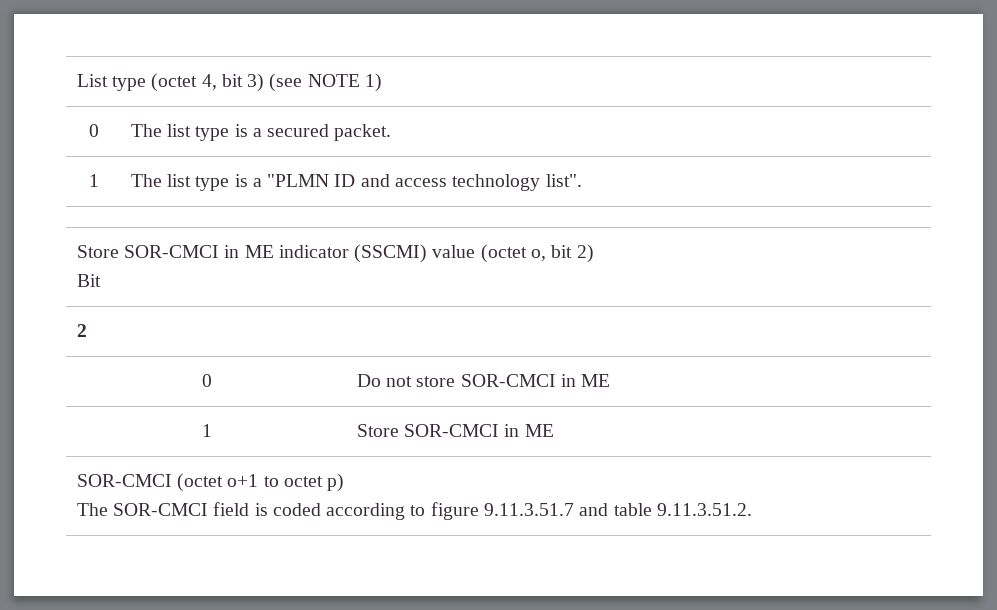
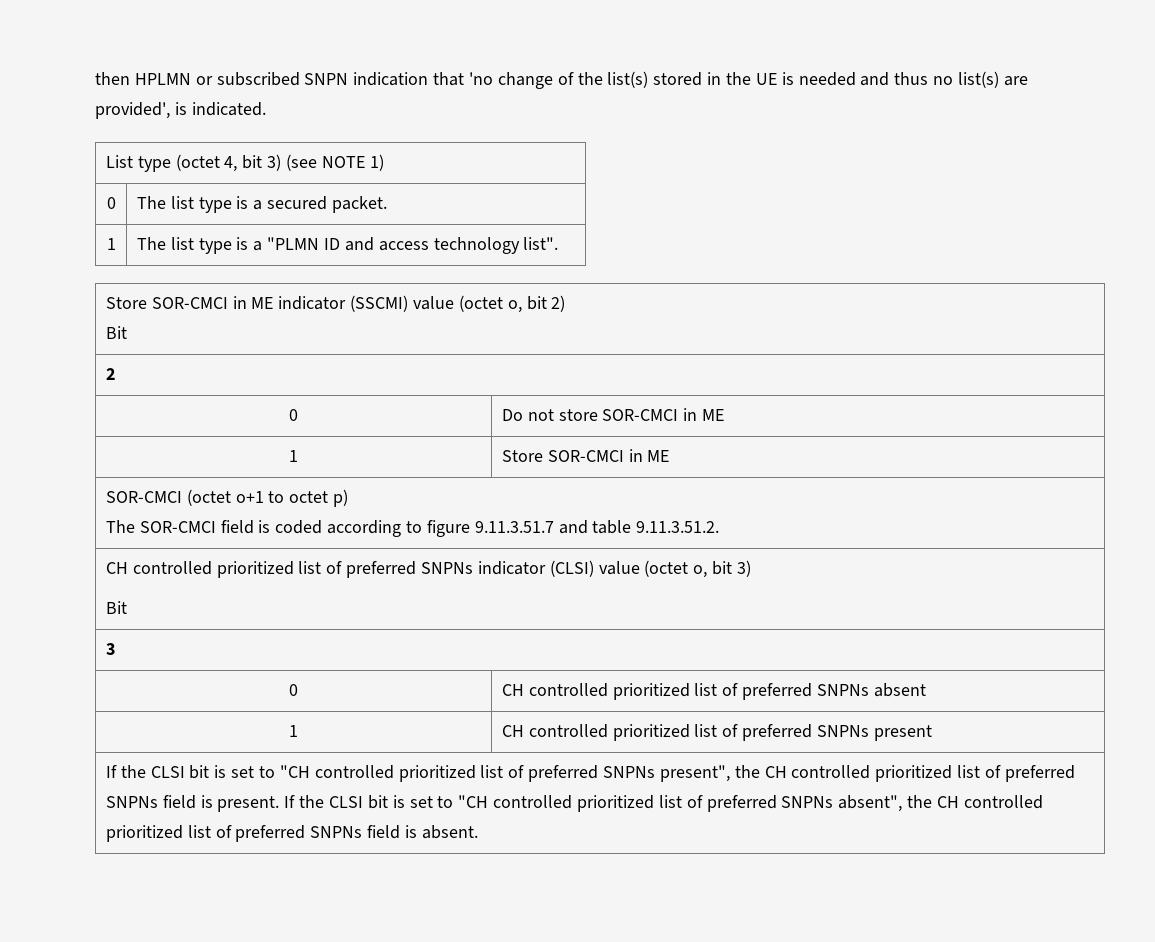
(76, 80) none -> [95,71,1028,89] [95,102,266,119] then HPLMN or subscribed SNPN indication that 'no change of the list(s) stored in the UE is needed and thus no list(s) are provided', is indicated. //
(752, 509) none -> [105,560,751,578] [105,601,127,614] [105,643,116,655] [289,684,298,696] [501,683,926,700] [289,725,298,737] [501,724,932,741] [105,765,1075,782] [105,795,1043,812] [105,825,478,842] // CH controlled prioritized list of preferred SNPNs indicator (CLSI) value (octet o, bit 3) // Bit // 3 // 0 | CH controlled prioritized list of preferred SNPNs absent // 1 | CH controlled prioritized list of preferred SNPNs present // If the CLSI bit is set to "CH controlled prioritized list of preferred SNPNs present", the CH controlled prioritized list of preferred SNPNs field is present. If the CLSI bit is set to "CH controlled prioritized list of preferred SNPNs absent", the CH controlled prioritized list of preferred SNPNs field is absent.

